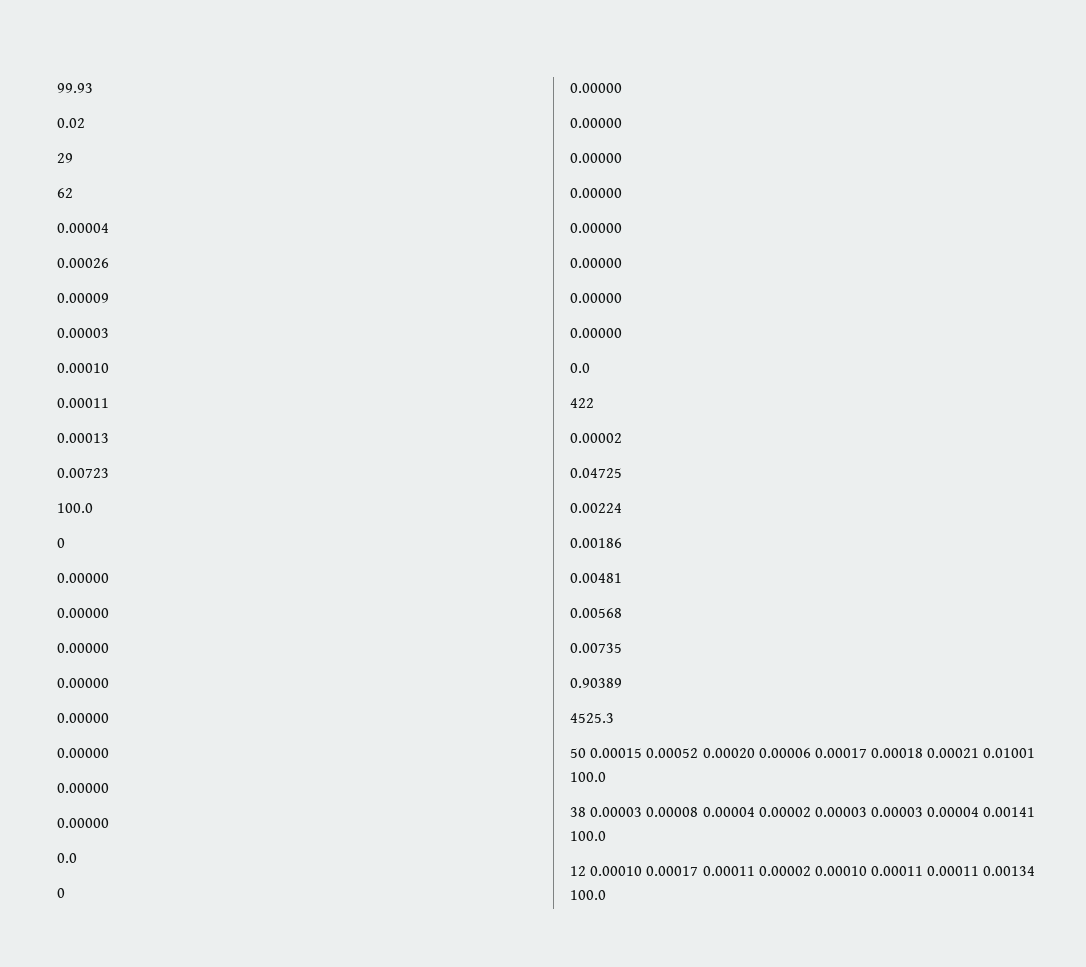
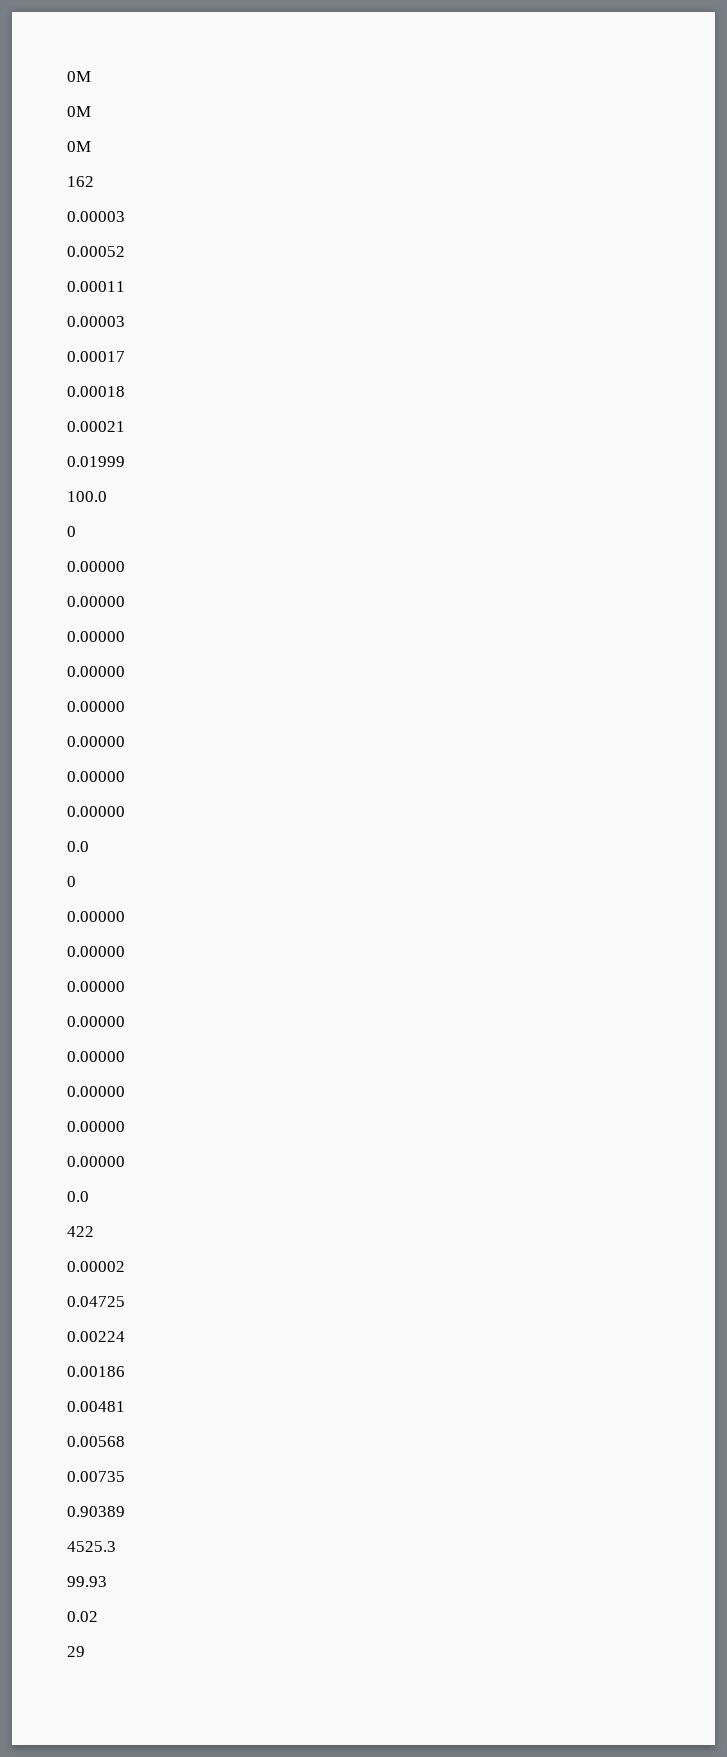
[57,83,93,93] [57,118,85,128] [57,153,73,163] [57,188,73,198] [57,223,109,233] [57,258,109,268] [57,293,109,303] [57,328,109,338] [57,363,109,373] 99.93 // 0.02 // 29 // 62 // 0.00004 // 0.00026 // 0.00009 // 0.00003 // 0.00010 -> [67,71,91,82] [67,106,91,117] [67,141,91,152] [67,176,94,187] [67,211,125,222] [67,246,125,257] 0M // 0M // 0M // 162 // 0.00003 // 0.00052
[57,433,109,443] [57,468,109,478] 0.00013 // 0.00723 -> [67,316,125,327] [67,351,125,362] [67,386,125,397] [67,421,125,432] [67,456,125,467] 0.00003 // 0.00017 // 0.00018 // 0.00021 // 0.01999
[570,748,1036,758] [570,772,606,782] [570,807,1036,817] [570,831,606,841] [570,866,1036,876] [570,890,606,900] 50 0.00015 0.00052 0.00020 0.00006 0.00017 0.00018 0.00021 0.01001 100.0 // 38 0.00003 0.00008 0.00004 0.00002 0.00003 0.00003 0.00004 0.00141 100.0 // 12 0.00010 0.00017 0.00011 0.00002 0.00010 0.00011 0.00011 0.00134 100.0 -> [67,1576,107,1587] [67,1611,98,1622] [67,1646,85,1657] 99.93 // 0.02 // 29

